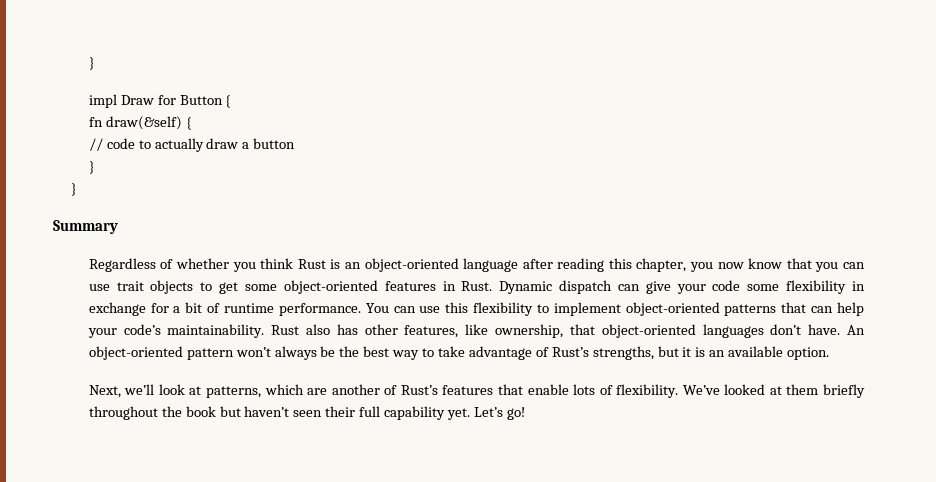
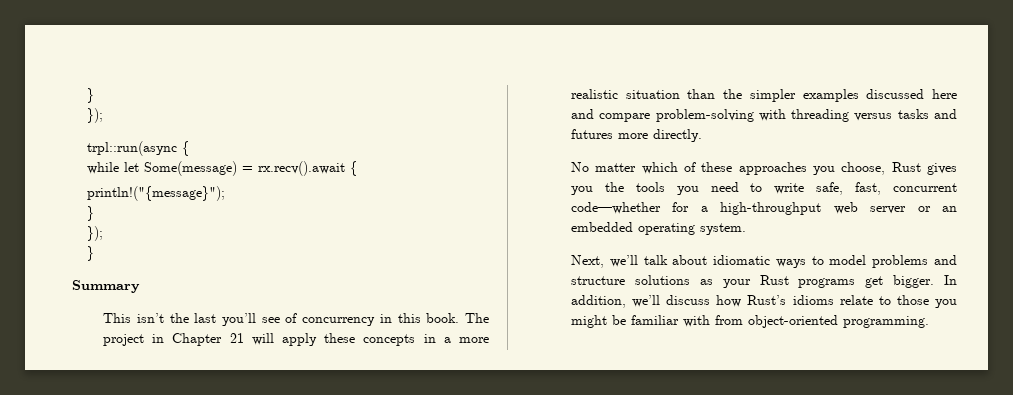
[88,57,95,70] [88,94,232,108] [88,116,192,130] [88,138,296,152] [88,161,95,174] } // impl Draw for Button { // fn draw(&self) { // // code to actually draw a button // } -> [87,88,95,103] [87,108,104,123] [87,141,190,156] [87,161,358,176] [87,186,226,201] [87,206,95,221] [87,226,104,241] } // }); // trpl::run(async { // while let Some(message) = rx.recv().await { // println!("{message}"); // } // });
[88,258,865,272] [88,280,866,294] [88,302,865,316] [87,324,865,338] [88,346,830,360] [88,384,865,398] [88,406,525,420] Regardless of whether you think Rust is an object-oriented language after reading this chapter, you now know that you can use trait objects to get some object-oriented features in Rust. Dynamic dispatch can give your code some flexibility in exchange for a bit of runtime performance. You can use this flexibility to implement object-oriented patterns that can help your code’s maintainability. Rust also has other features, like ownership, that object-oriented languages don’t have. An object-oriented pattern won’t always be the best way to take advantage of Rust’s strengths, but it is an available option. // Next, we’ll look at patterns, which are another of Rust’s features that enable lots of flexibility. We’ve looked at them briefly throughout the book but haven’t seen their full capability yet. Let’s go! -> [103,313,489,326] [103,333,489,346] [571,89,957,102] [571,109,957,122] [571,129,703,142] [571,162,957,175] [571,182,958,195] [571,202,957,215] [571,222,747,235] [571,255,957,268] [571,275,958,288] [571,295,957,308] [571,315,930,328] This isn’t the last you’ll see of concurrency in this book. The project in Chapter 21 will apply these concepts in a more realistic situation than the simpler examples discussed here and compare problem-solving with threading versus tasks and futures more directly. // No matter which of these approaches you choose, Rust gives you the tools you need to write safe, fast, concurrent code—whether for a high-throughput web server or an embedded operating system. // Next, we’ll talk about idiomatic ways to model problems and structure solutions as your Rust programs get bigger. In addition, we’ll discuss how Rust’s idioms relate to those you might be familiar with from object-oriented programming.

